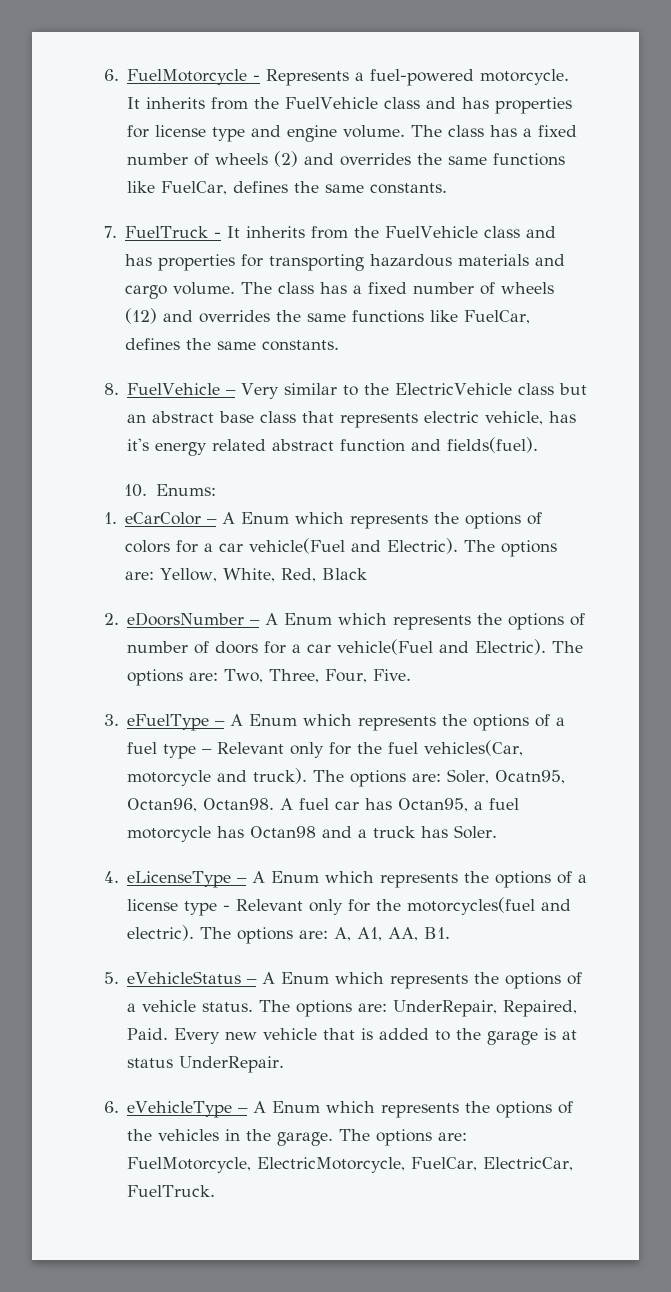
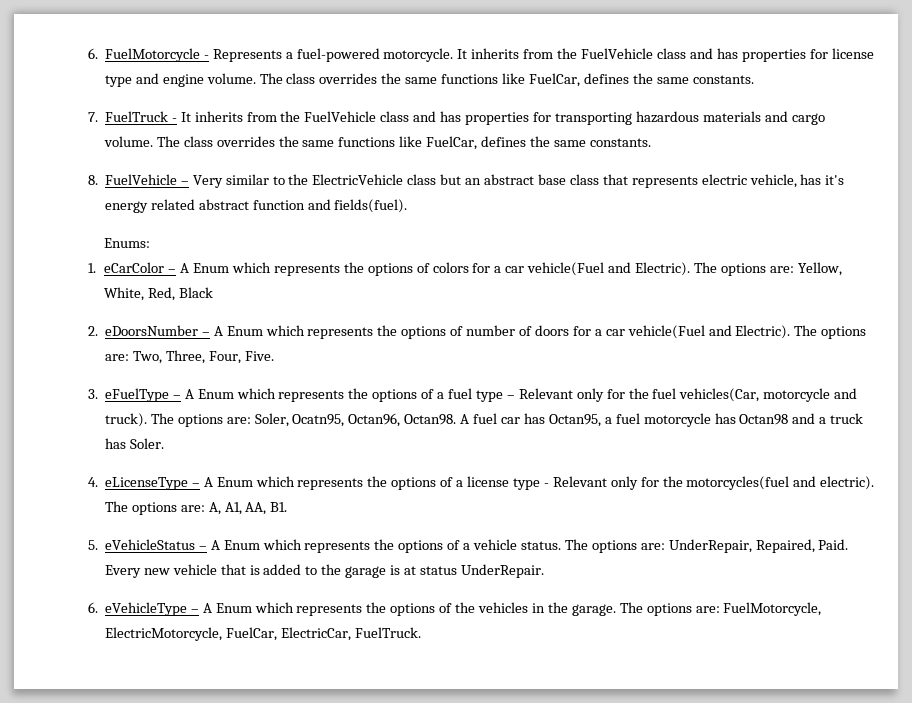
[490,125,578,137] [127,151,335,167] has a fixed number of wheels (2) and -> (316, 78) none
[320,282,555,295] [125,308,194,324] has a fixed number of wheels (12) and -> (213, 141) none
[123,484,147,497] 10. -> (408, 206) none

